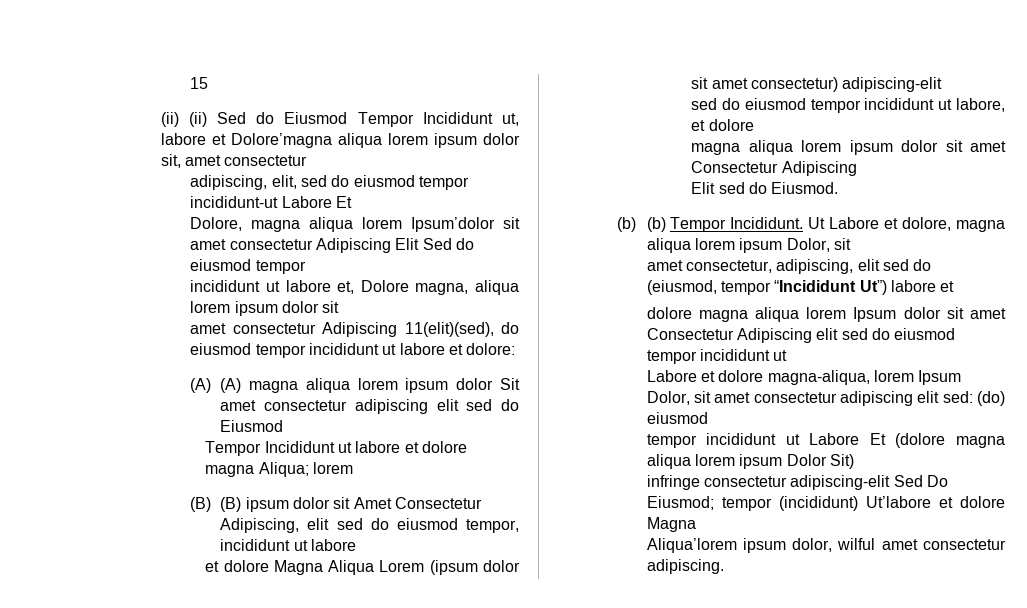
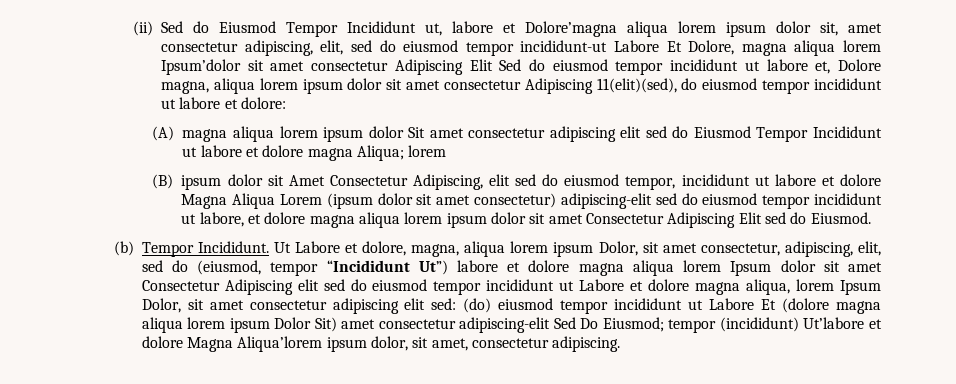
[190,77,209,89] [160,112,179,127] 15 // (ii) -> (133, 28) none
(308, 160) // -> (239, 47) none
(353, 202) // -> (682, 46) none
(306, 267) // -> (664, 68) none
(340, 307) // -> (403, 84) none
[220,378,242,393] (A) -> (175, 133) none
(284, 426) // -> (751, 132) none
[220,497,242,512] (B) -> (174, 181) none
(356, 545) // -> (816, 180) none
(943, 84) // -> (652, 201) none
(754, 125) // -> (306, 218) none
(857, 168) // -> (736, 220) none
[646,217,666,232] (b) -> (134, 248) none
[956,220,1005,232] magna -> [411,244,460,257] magna,
(851, 244) // -> (659, 247) none
[857,259,880,271] elit -> [858,241,882,256] elit,
(955, 286) // -> (521, 267) none
(788, 355) // -> (575, 286) none
[767,370,870,385] magna-aliqua, -> [695,279,791,295] magna aliqua,
(708, 418) // -> (554, 304) none
[646,475,700,490] // infringe -> [341,319,376,329] amet
(696, 524) // -> (234, 344) none
[837,538,918,550] wilful amet -> [412,337,468,351] sit amet,

